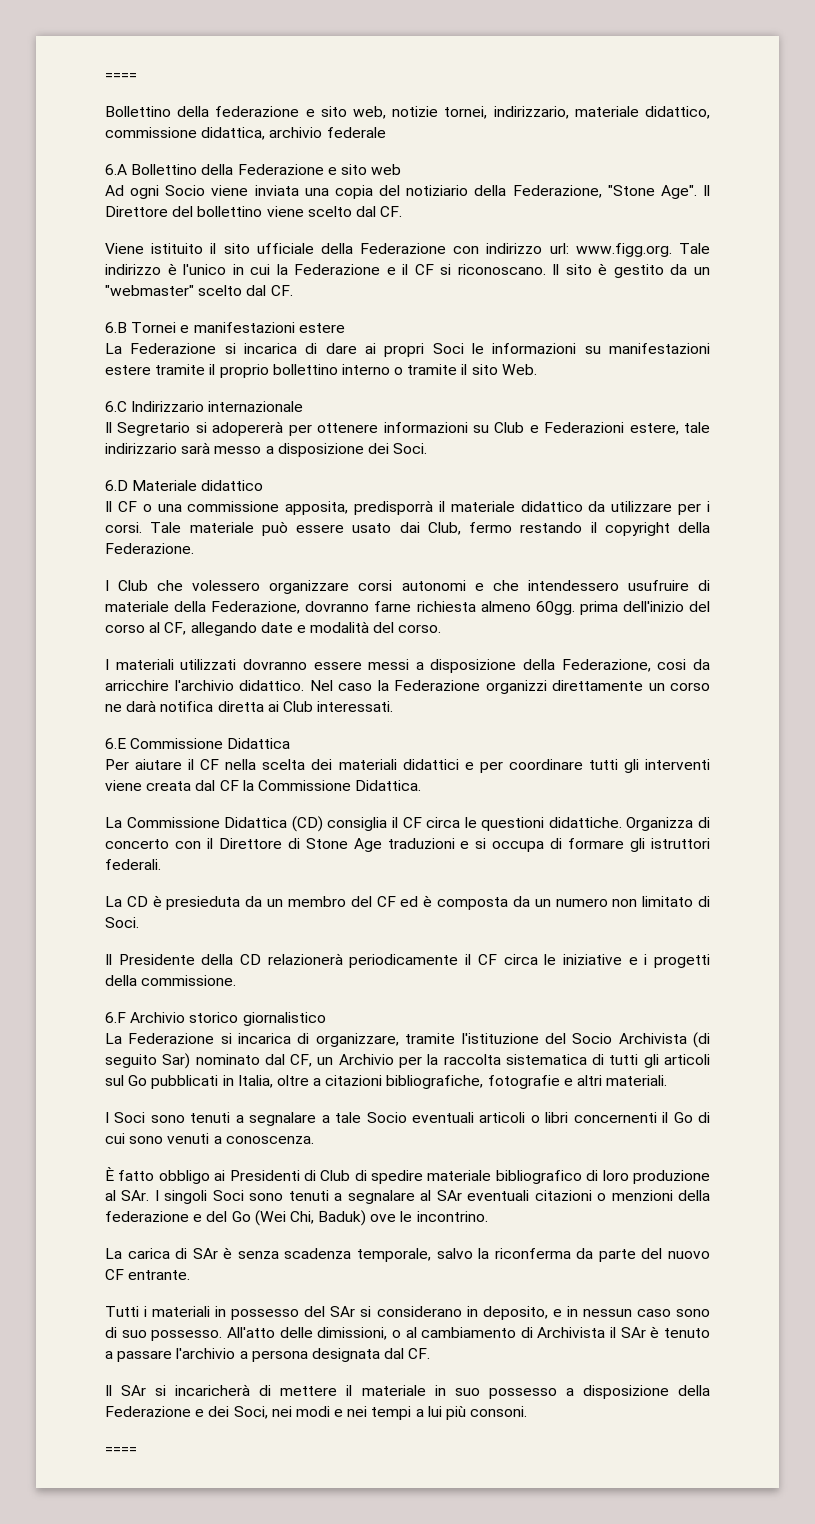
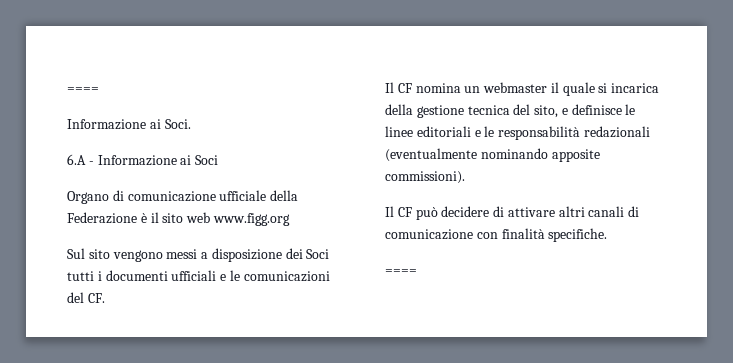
[105,106,710,119] [105,127,386,140] [105,164,402,175] [105,185,710,199] [105,206,403,217] [105,243,710,257] [105,263,710,278] [105,285,293,296] [105,322,345,333] [105,343,710,357] [105,364,537,378] [105,401,304,412] [105,421,710,436] [105,442,428,457] [105,480,264,491] [105,500,710,515] [105,521,710,536] [105,543,194,554] [105,580,711,594] [105,601,711,615] [105,621,442,636] [105,659,710,673] [105,680,710,694] [105,700,394,712] [105,738,291,749] [105,759,710,773] [105,780,422,791] [105,816,710,832] [105,838,711,852] [105,859,161,870] [105,895,710,910] [105,917,139,928] [105,953,711,968] [105,975,237,986] [105,1012,326,1026] [105,1032,711,1048] [105,1053,710,1069] [105,1075,668,1089] [105,1112,710,1126] [105,1133,314,1144] [105,1167,710,1184] [105,1190,711,1204] [105,1210,488,1226] [105,1247,710,1262] [105,1269,191,1280] [105,1306,710,1320] [105,1326,710,1341] [105,1348,431,1362] [105,1384,711,1399] [105,1406,528,1420] Bollettino della federazione e sito web, notizie tornei, indirizzario, materiale didattico, commissione didattica, archivio federale // 6.A Bollettino della Federazione e sito web // Ad ogni Socio viene inviata una copia del notiziario della Federazione, "Stone Age". Il Direttore del bollettino viene scelto dal CF. // Viene istituito il sito ufficiale della Federazione con indirizzo url: www.figg.org. Tale indirizzo è l'unico in cui la Federazione e il CF si riconoscano. Il sito è gestito da un "webmaster" scelto dal CF. // 6.B Tornei e manifestazioni estere // La Federazione si incarica di dare ai propri Soci le informazioni su manifestazioni estere tramite il proprio bollettino interno o tramite il sito Web. // 6.C Indirizzario internazionale // Il Segretario si adopererà per ottenere informazioni su Club e Federazioni estere, tale indirizzario sarà messo a disposizione dei Soci. // 6.D Materiale didattico // Il CF o una commissione apposita, predisporrà il materiale didattico da utilizzare per i corsi. Tale materiale può essere usato dai Club, fermo restando il copyright della Federazione. // I Club che volessero organizzare corsi autonomi e che intendessero usufruire di materiale della Federazione, dovranno farne richiesta almeno 60gg. prima dell'inizio del corso al CF, allegando date e modalità del corso. // I materiali utilizzati dovranno essere messi a disposizione della Federazione, cosi da arricchire l'archivio didattico. Nel caso la Federazione organizzi direttamente un corso ne darà notifica diretta ai Club interessati. // 6.E Commissione Didattica // Per aiutare il CF nella scelta dei materiali didattici e per coordinare tutti gli interventi viene creata dal CF la Commissione Didattica. // La Commissione Didattica (CD) consiglia il CF circa le questioni didattiche. Organizza di concerto con il Direttore di Stone Age traduzioni e si occupa di formare gli istruttori federali. // La CD è presieduta da un membro del CF ed è composta da un numero non limitato di Soci. // Il Presidente della CD relazionerà periodicamente il CF circa le iniziative e i progetti della commissione. // 6.F Archivio storico giornalistico // La Federazione si incarica di organizzare, tramite l'istituzione del Socio Archivista (di seguito Sar) nominato dal CF, un Archivio per la raccolta sistematica di tutti gli articoli sul Go pubblicati in Italia, oltre a citazioni bibliografiche, fotografie e altri materiali. // I Soci sono tenuti a segnalare a tale Socio eventuali articoli o libri concernenti il Go di cui sono venuti a conoscenza. // È fatto obbligo ai Presidenti di Club di spedire materiale bibliografico di loro produzione al SAr. I singoli Soci sono tenuti a segnalare al SAr eventuali citazioni o menzioni della federazione e del Go (Wei Chi, Baduk) ove le incontrino. // La carica di SAr è senza scadenza temporale, salvo la riconferma da parte del nuovo CF entrante. // Tutti i materiali in possesso del SAr si considerano in deposito, e in nessun caso sono di suo possesso. All'atto delle dimissioni, o al cambiamento di Archivista il SAr è tenuto a passare l'archivio a persona designata dal CF. // Il SAr si incaricherà di mettere il materiale in suo possesso a disposizione della Federazione e dei Soci, nei modi e nei tempi a lui più consoni. -> [67,119,191,130] [67,154,219,166] [67,190,299,204] [67,212,290,226] [67,248,330,262] [67,270,330,282] [67,292,105,303] [385,82,660,96] [385,104,636,118] [385,126,650,140] [385,148,600,162] [385,171,465,184] [385,206,640,220] [385,228,608,242] Informazione ai Soci. // 6.A - Informazione ai Soci // Organo di comunicazione ufficiale della Federazione è il sito web www.figg.org // Sul sito vengono messi a disposizione dei Soci tutti i documenti ufficiali e le comunicazioni del CF. // Il CF nomina un webmaster il quale si incarica della gestione tecnica del sito, e definisce le linee editoriali e le responsabilità redazionali (eventualmente nominando apposite commissioni). // Il CF può decidere di attivare altri canali di comunicazione con finalità specifiche.

